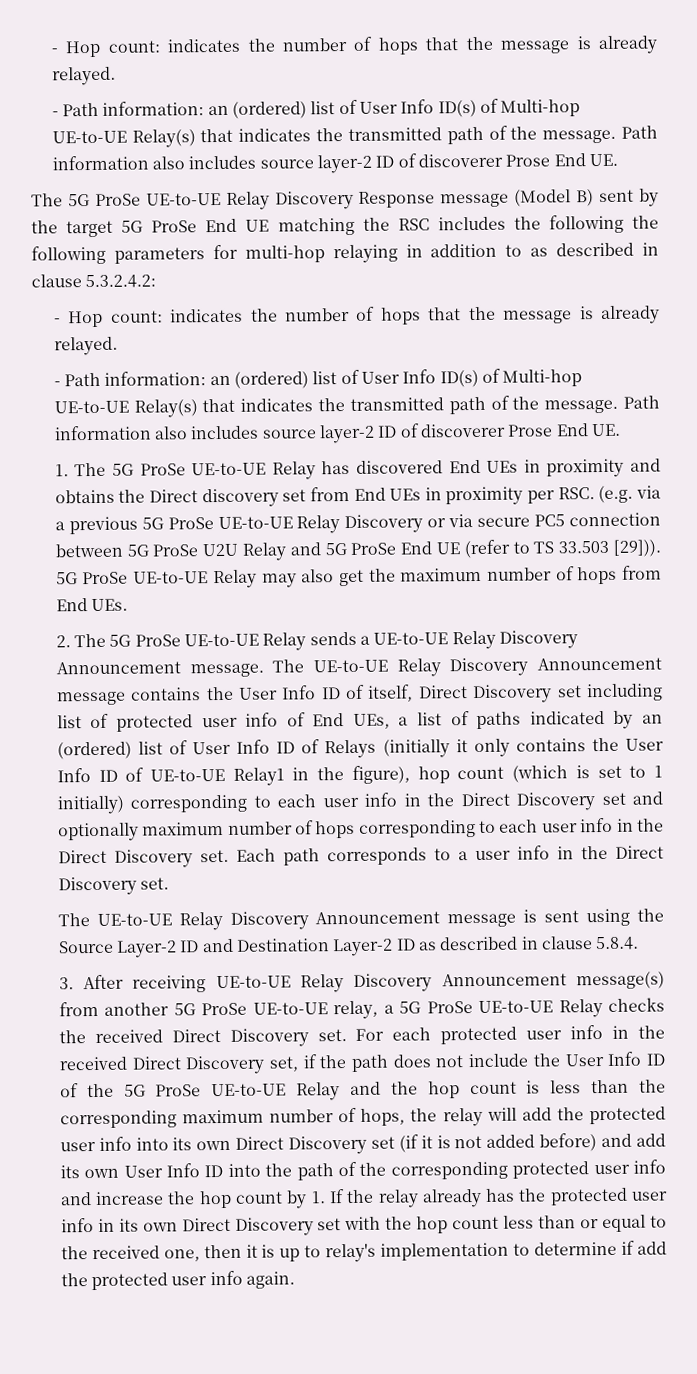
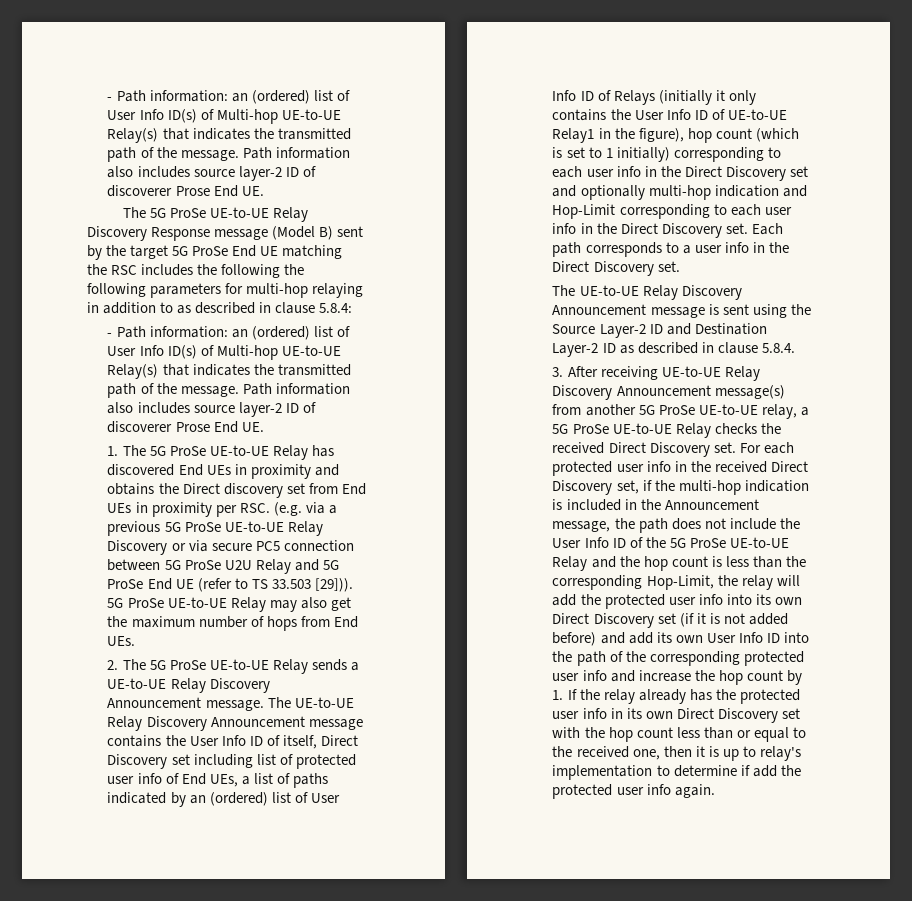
[50,35,658,58] [51,66,116,86] [51,111,59,117] - Hop count: indicates the number of hops that the message is already relayed. // - -> [107,97,113,101] -
[85,274,157,289] [53,305,660,328] [53,336,118,356] 5.3.2.4.2: // - Hop count: indicates the number of hops that the message is already relayed. -> [319,303,353,313] 5.8.4:
[142,820,356,839] maximum number of hops -> [648,185,807,200] [552,204,616,219] multi-hop indication and Hop-Limit
(347, 1062) none -> [678,480,809,495] [552,499,759,511] [552,518,635,532] multi-hop indication is included in the Announcement message, the
[181,1107,406,1126] maximum number of hops, -> [646,575,714,590] Hop-Limit,

